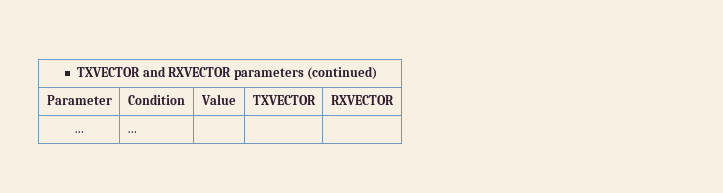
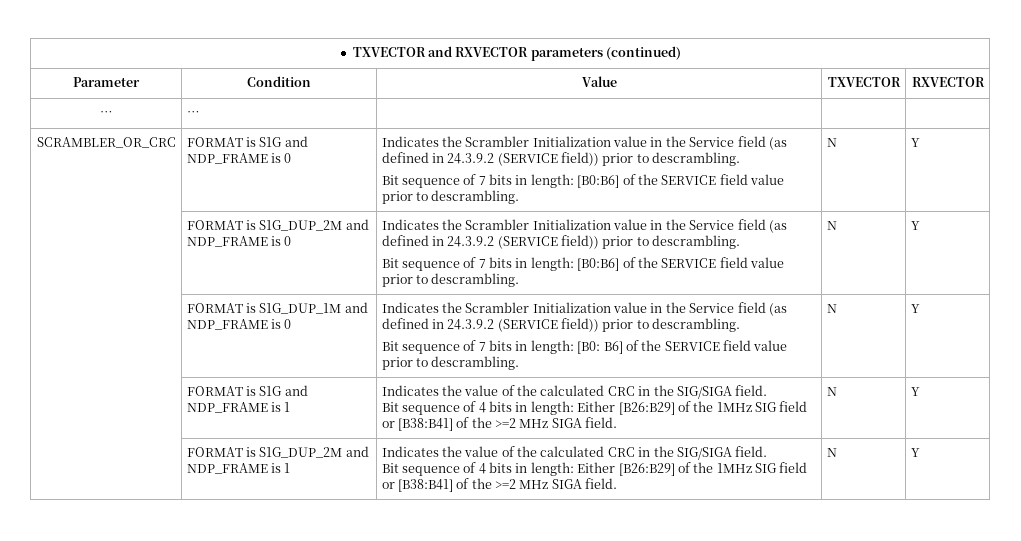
(137, 132) none -> [36,137,176,148] [186,136,308,147] [186,153,292,164] [381,136,787,150] [381,152,741,166] [381,174,785,188] [381,190,520,204] [826,138,837,147] [910,138,920,147] [186,219,369,231] [186,236,292,247] [381,219,787,233] [381,235,741,249] [381,257,785,271] [381,273,520,287] [826,221,837,230] [910,221,920,230] [186,302,368,314] [186,319,292,330] [381,302,787,316] [381,318,741,332] [381,340,788,354] [381,356,520,370] [826,304,837,313] [910,304,920,313] [186,385,308,396] [186,402,291,413] [381,385,768,399] [381,401,808,415] [381,417,618,431] [826,387,837,396] [910,387,920,396] [186,446,369,458] [186,463,291,474] [381,446,768,460] [381,462,808,476] [381,478,618,492] [826,448,837,457] [910,448,920,457] // SCRAMBLER_OR_CRC | FORMAT is S1G and NDP_FRAME is 0 | Indicates the Scrambler Initialization value in the Service field (as defined in 24.3.9.2 (SERVICE field)) prior to descrambling. // Bit sequence of 7 bits in length: [B0:B6] of the SERVICE field value prior to descrambling. | N | Y // | FORMAT is S1G_DUP_2M and NDP_FRAME is 0 | Indicates the Scrambler Initialization value in the Service field (as defined in 24.3.9.2 (SERVICE field)) prior to descrambling. // Bit sequence of 7 bits in length: [B0:B6] of the SERVICE field value prior to descrambling. | N | Y // | FORMAT is S1G_DUP_1M and NDP_FRAME is 0 | Indicates the Scrambler Initialization value in the Service field (as defined in 24.3.9.2 (SERVICE field)) prior to descrambling. // Bit sequence of 7 bits in length: [B0: B6] of the SERVICE field value prior to descrambling. | N | Y // | FORMAT is S1G and NDP_FRAME is 1 | Indicates the value of the calculated CRC in the SIG/SIGA field. // Bit sequence of 4 bits in length: Either [B26:B29] of the 1MHz SIG field or [B38:B41] of the >=2 MHz SIGA field. | N | Y // | FORMAT is S1G_DUP_2M and NDP_FRAME is 1 | Indicates the value of the calculated CRC in the SIG/SIGA field. // Bit sequence of 4 bits in length: Either [B26:B29] of the 1MHz SIG field or [B38:B41] of the >=2 MHz SIGA field. | N | Y

